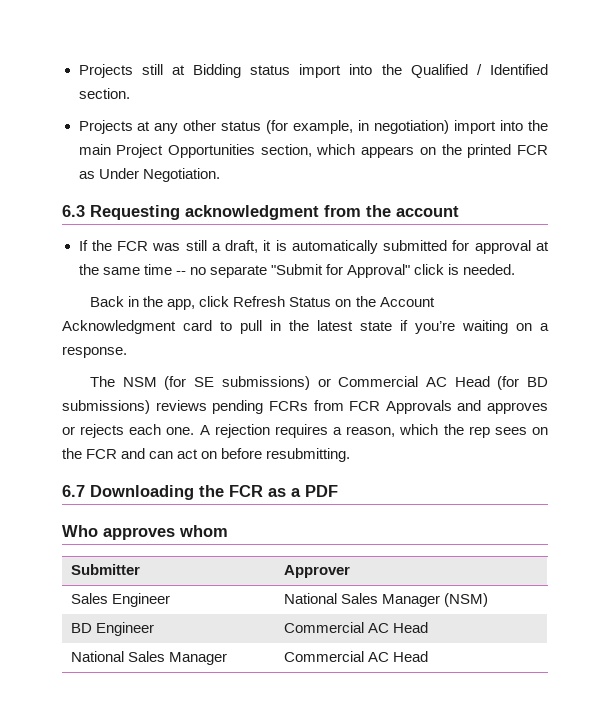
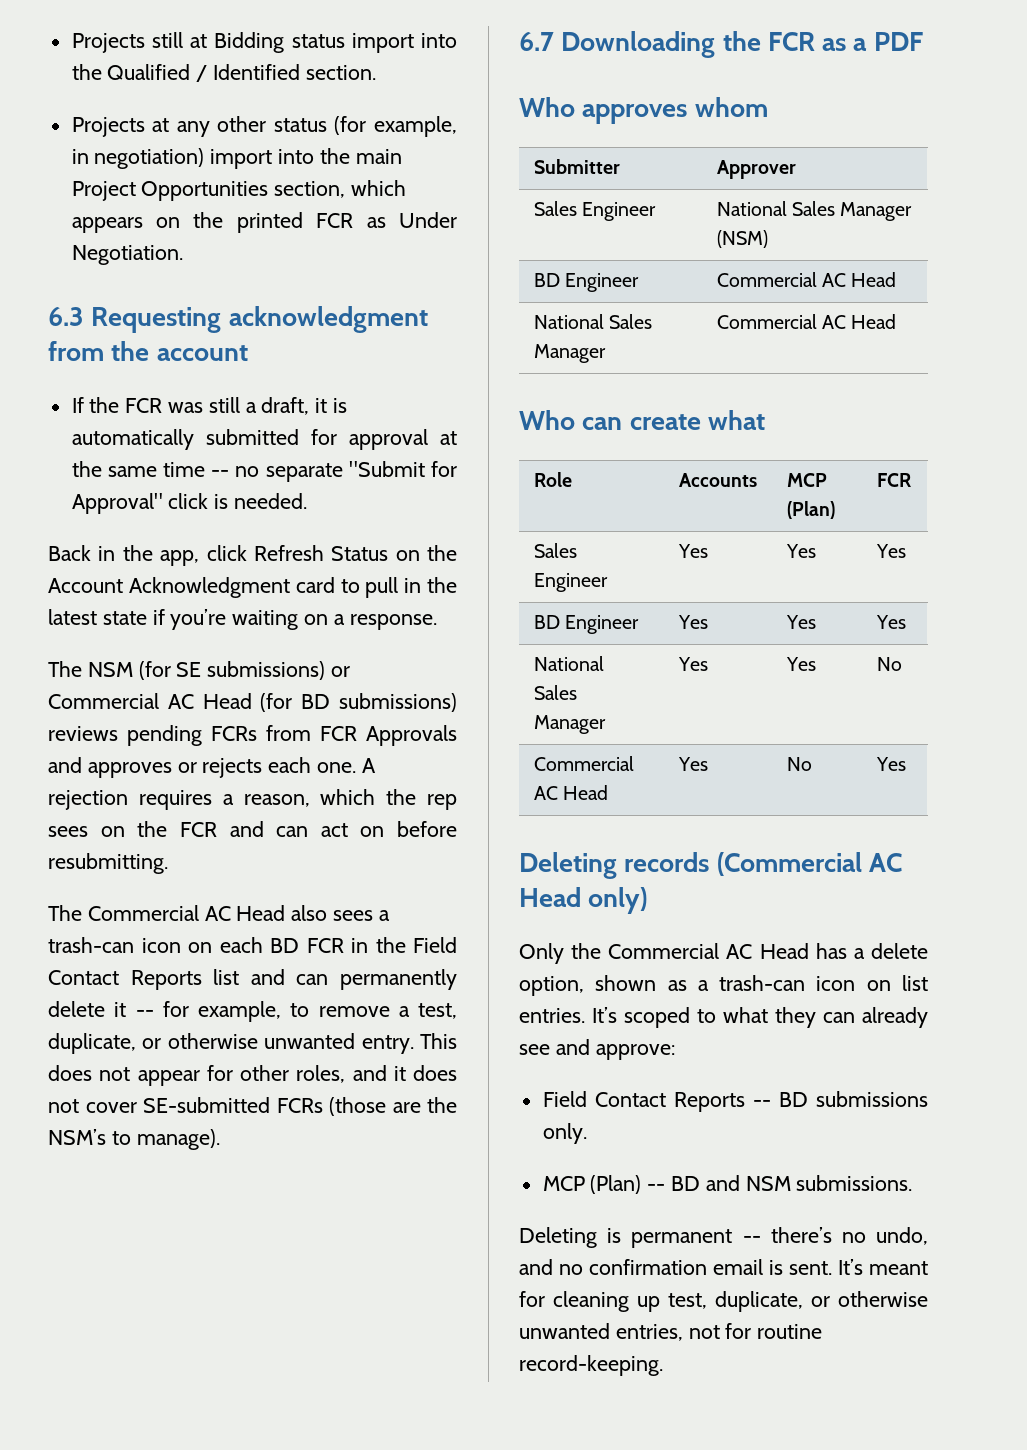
(351, 455) none -> [48,905,390,921] [48,937,457,953] [48,969,457,990] [48,1001,457,1022] [48,1033,457,1054] [48,1065,457,1086] [48,1097,457,1116] [48,1129,220,1150] // The Commercial AC Head also sees a trash-can icon on each BD FCR in the Field Contact Reports list and can permanently delete it -- for example, to remove a test, duplicate, or otherwise unwanted entry. This does not appear for other roles, and it does not cover SE-submitted FCRs (those are the NSM’s to manage).
(429, 656) none -> [519,410,765,430] [533,472,572,487] [678,473,757,487] [786,473,827,487] [786,501,835,519] [876,473,911,487] [533,543,577,558] [533,573,608,592] [677,544,708,558] [785,544,816,558] [875,544,906,558] [533,615,639,634] [677,615,708,629] [785,615,816,629] [875,615,906,629] [533,656,604,671] [533,685,577,700] [533,715,606,734] [677,657,708,671] [785,657,816,671] [876,657,902,671] [533,756,634,771] [533,785,608,800] [677,757,708,771] [786,757,812,771] [875,757,906,771] [519,852,902,879] [519,887,648,914] [519,943,928,964] [519,975,928,996] [519,1007,928,1028] [519,1039,675,1060] [542,1091,928,1112] [542,1123,587,1144] [542,1175,913,1194] [519,1227,928,1248] [519,1259,928,1275] [519,1291,928,1312] [519,1323,823,1341] [519,1355,663,1376] // Who can create what // Role | Accounts | MCP (Plan) | FCR // Sales Engineer | Yes | Yes | Yes // BD Engineer | Yes | Yes | Yes // National Sales Manager | Yes | Yes | No // Commercial AC Head | Yes | No | Yes // Deleting records (Commercial AC Head only) // Only the Commercial AC Head has a delete option, shown as a trash-can icon on list entries. It’s scoped to what they can already see and approve: // Field Contact Reports -- BD submissions only. // MCP (Plan) -- BD and NSM submissions. // Deleting is permanent -- there’s no undo, and no confirmation email is sent. It’s meant for cleaning up test, duplicate, or otherwise unwanted entries, not for routine record-keeping.

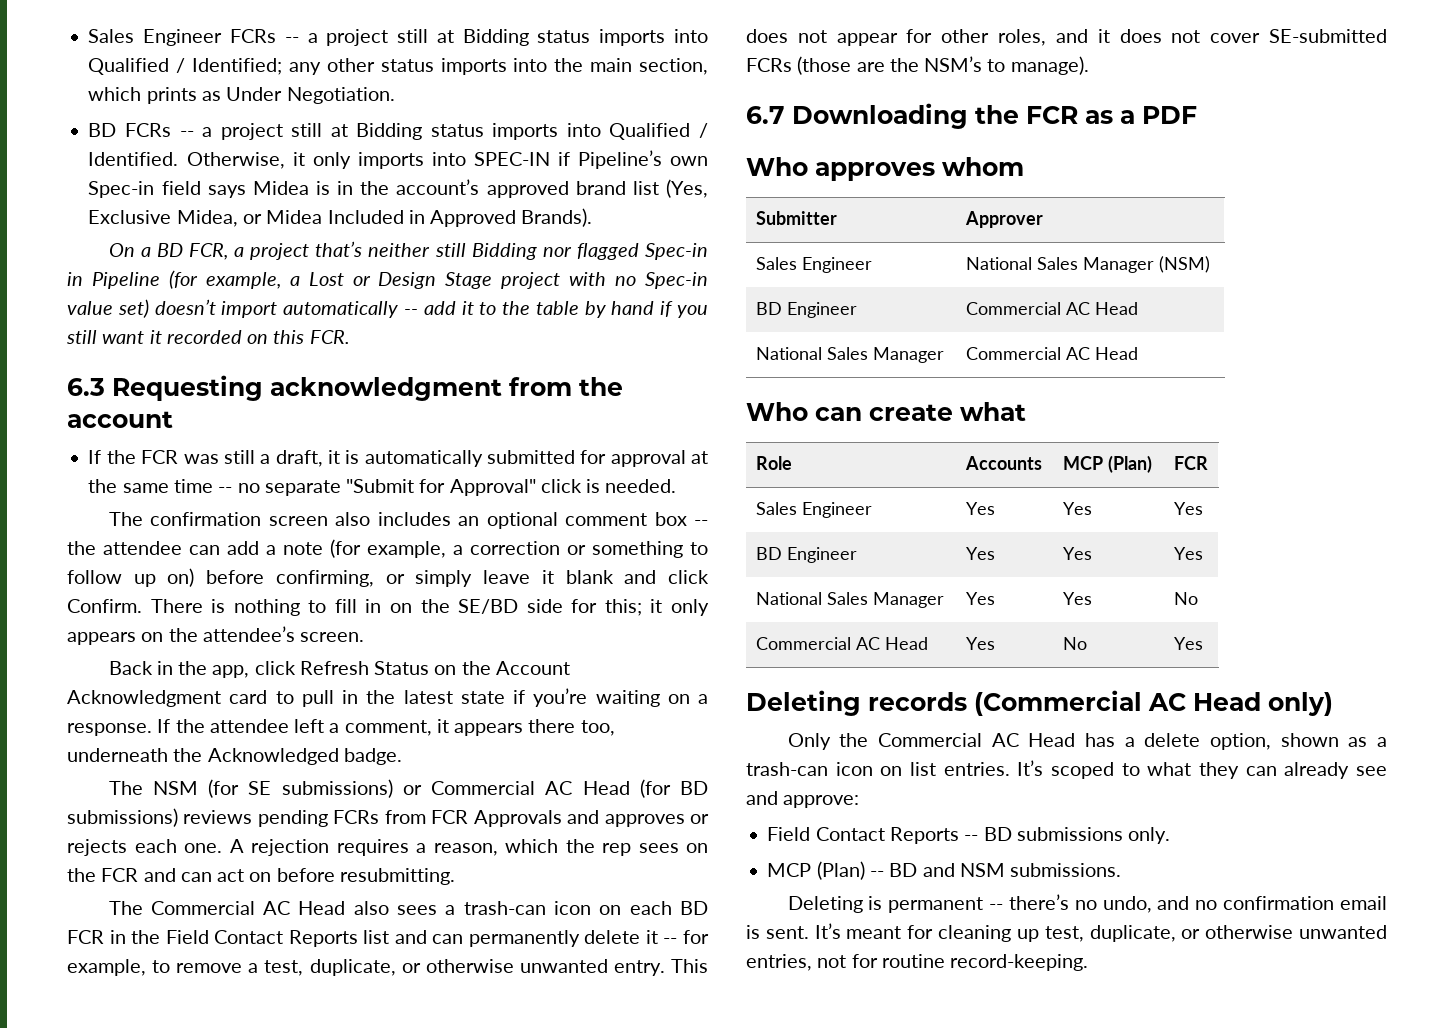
[71,32,457,53] [71,64,376,82] [71,116,457,137] [71,148,402,169] [71,180,407,201] [71,212,457,233] [71,245,183,265] Projects still at Bidding status import into the Qualified / Identified section. // Projects at any other status (for example, in negotiation) import into the main Project Opportunities section, which appears on the printed FCR as Under Negotiation. -> [88,29,708,46] [88,58,709,75] [88,87,395,104] [88,123,708,140] [88,150,709,169] [88,179,708,198] [88,208,593,227] [108,241,708,260] [67,270,708,289] [67,299,709,318] [66,330,350,344] Sales Engineer FCRs -- a project still at Bidding status imports into Qualified / Identified; any other status imports into the main section, which prints as Under Negotiation. // BD FCRs -- a project still at Bidding status imports into Qualified / Identified. Otherwise, it only imports into SPEC-IN if Pipeline’s own Spec-in field says Midea is in the account’s approved brand list (Yes, Exclusive Midea, or Midea Included in Approved Brands). // On a BD FCR, a project that’s neither still Bidding nor flagged Spec-in in Pipeline (for example, a Lost or Design Stage project with no Spec-in value set) doesn’t import automatically -- add it to the table by hand if you still want it recorded on this FCR.
(308, 501) none -> [108,512,708,529] [67,539,708,558] [67,568,710,587] [67,599,709,616] [67,626,365,645] // The confirmation screen also includes an optional comment box -- the attendee can add a note (for example, a correction or something to follow up on) before confirming, or simply leave it blank and click Confirm. There is nothing to fill in on the SE/BD side for this; it only appears on the attendee’s screen.
(437, 622) none -> [157,719,615,736] [67,748,402,765] If the attendee left a comment, it appears there too, underneath the Acknowledged badge.

